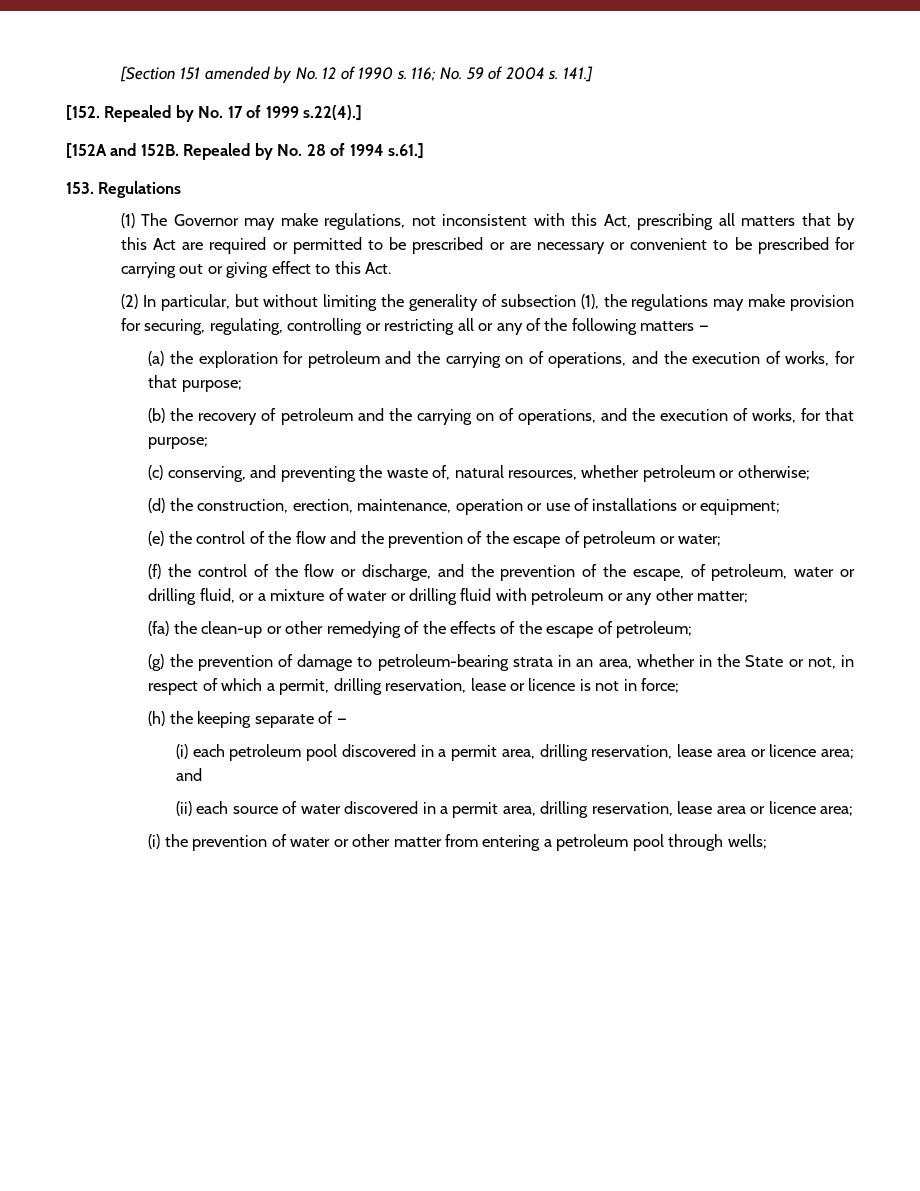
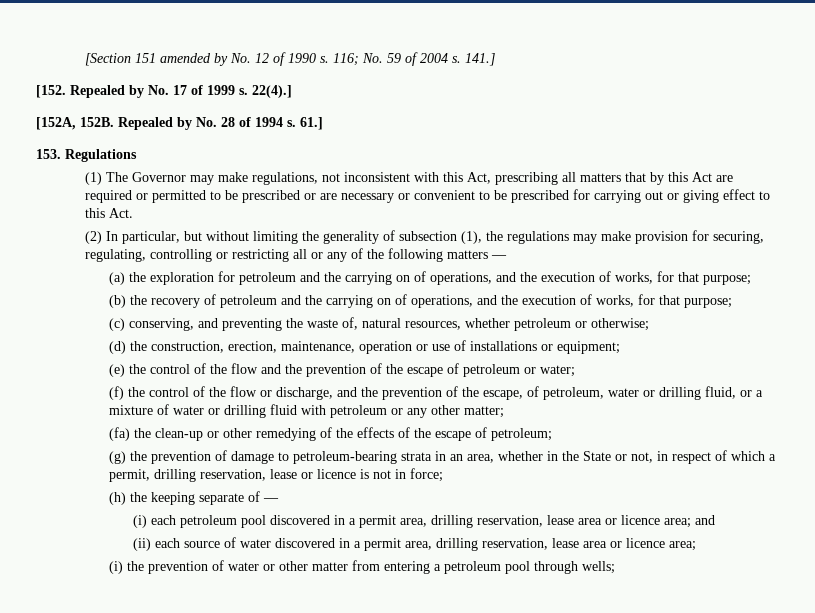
[303,105,363,121] [66,143,137,158] s.22(4).] // [152A and -> [239,85,292,98] [36,117,76,130] s. 22(4).] // [152A,
[388,143,425,159] s.61.] -> [287,117,323,130] s. 61.]

